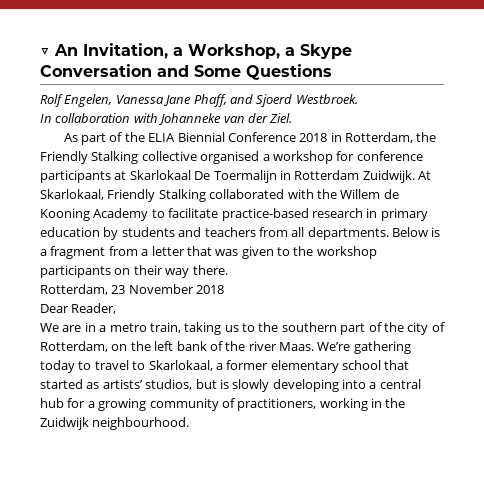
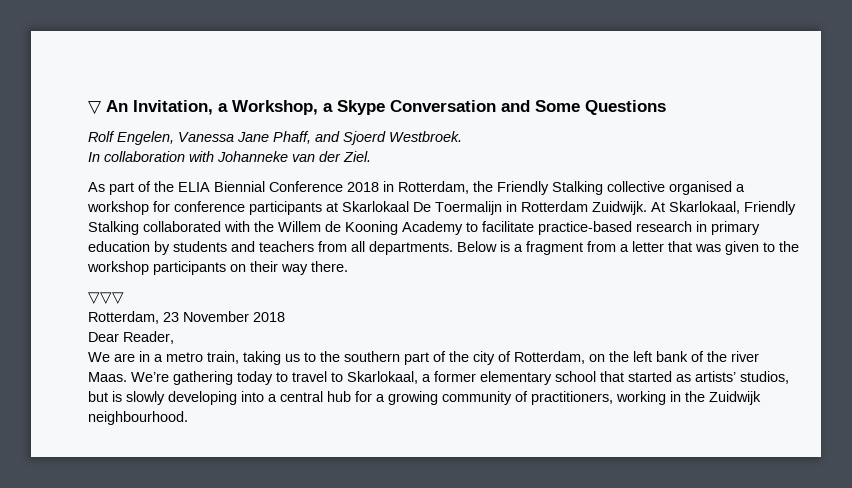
(228, 270) none -> [88,292,124,304] // ▽▽▽

